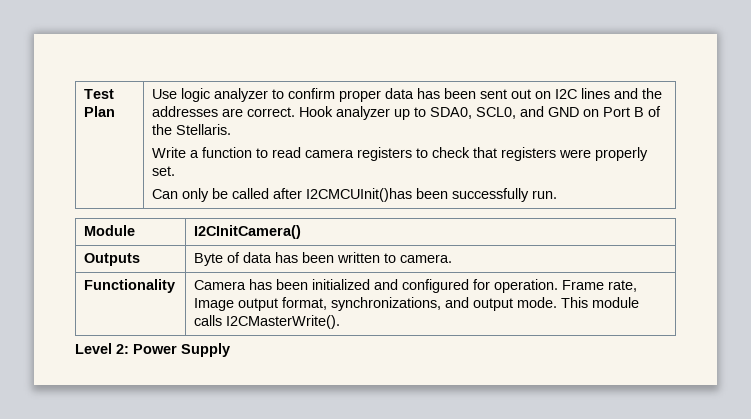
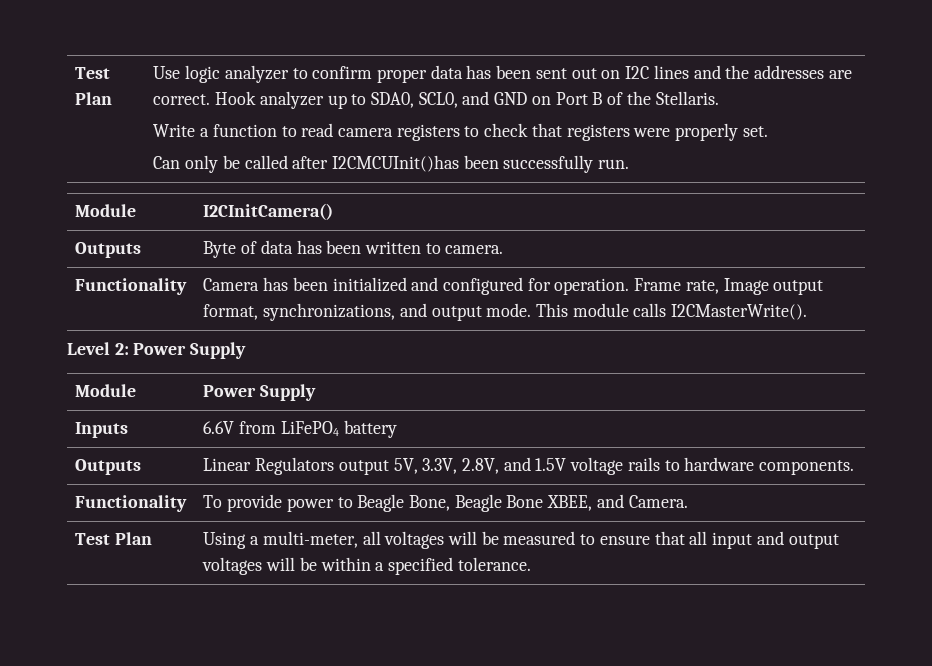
(230, 350) none -> [75,384,137,397] [203,384,317,401] [75,422,129,438] [203,420,397,438] [75,459,142,475] [203,457,855,475] [75,495,188,512] [203,494,688,512] [75,532,153,545] [203,531,839,549] [202,557,531,575] // Module | Power Supply // Inputs | 6.6V from LiFePO4 battery // Outputs | Linear Regulators output 5V, 3.3V, 2.8V, and 1.5V voltage rails to hardware components. // Functionality | To provide power to Beagle Bone, Beagle Bone XBEE, and Camera. // Test Plan | Using a multi-meter, all voltages will be measured to ensure that all input and output voltages will be within a specified tolerance.

